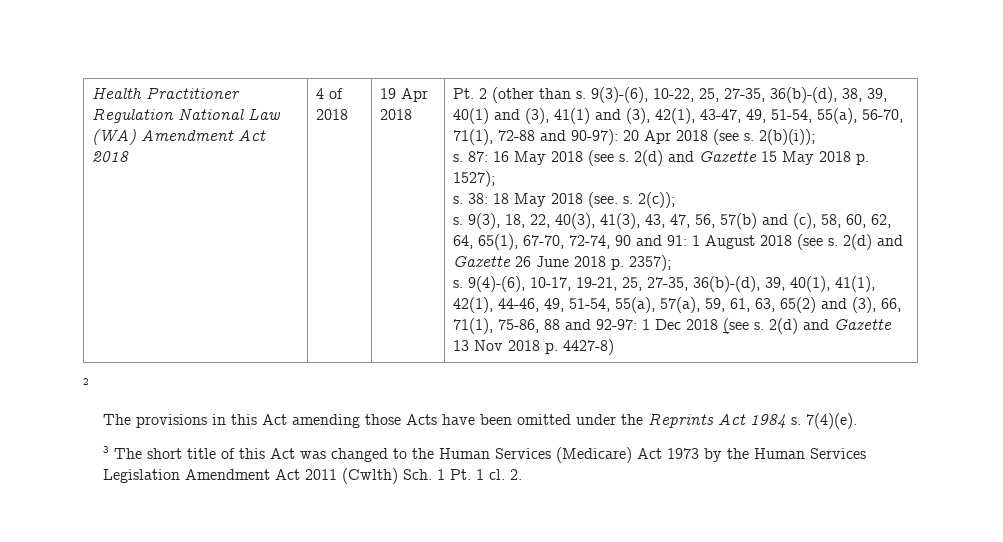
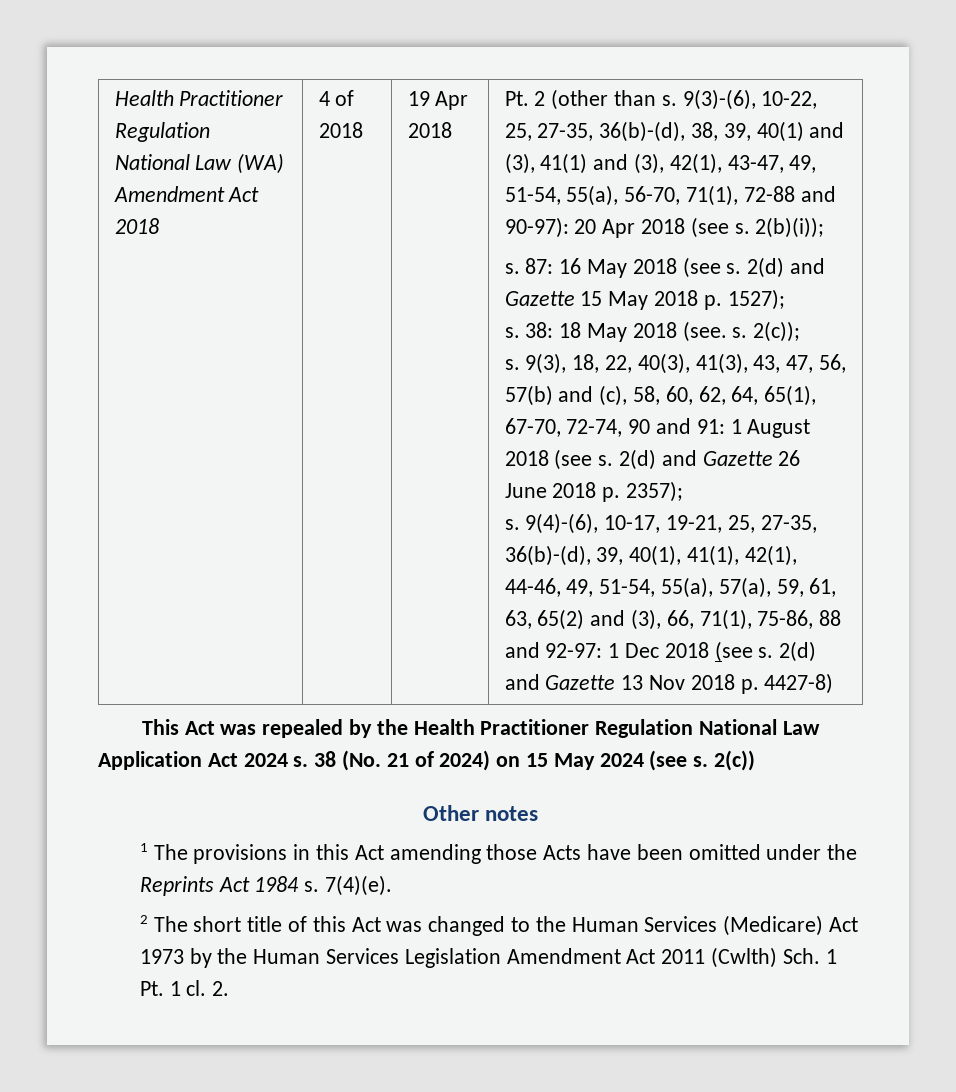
[83,378,89,385] 2 // -> [141,719,820,738] [98,750,756,771] [422,805,539,821] [139,843,148,852] This Act was repealed by the Health Practitioner Regulation National Law Application Act 2024 s. 38 (No. 21 of 2024) on 15 May 2024 (see s. 2(c)) // Other notes // 1
[102,446,109,453] 3 -> [139,915,148,924] 2

